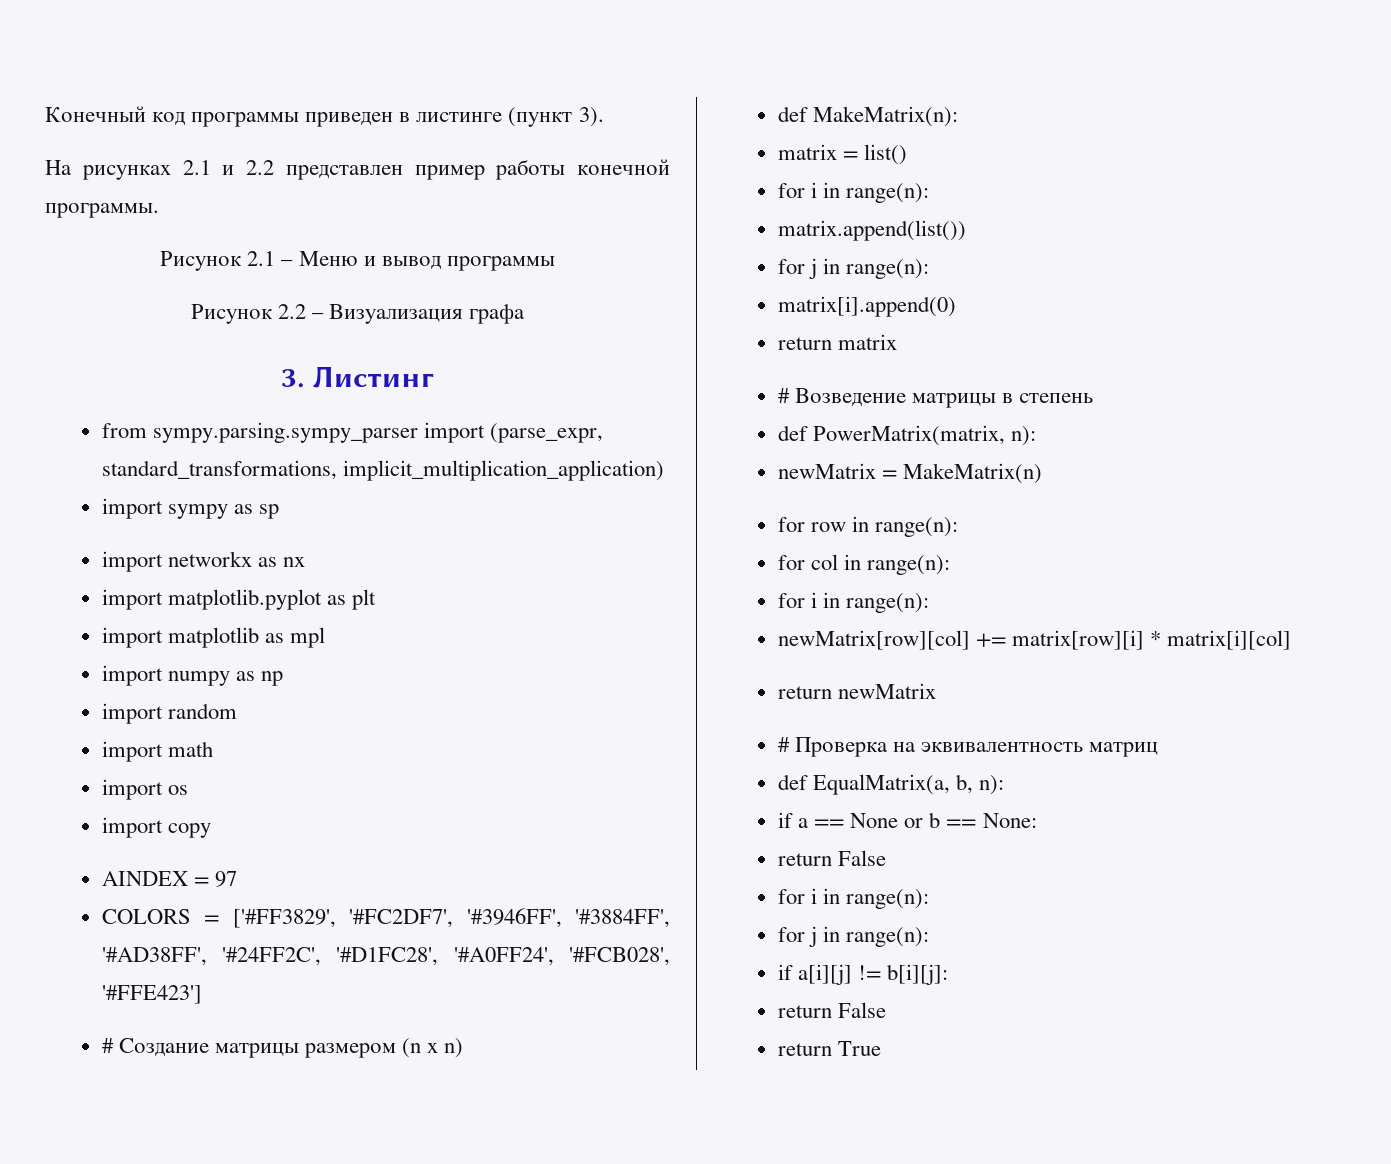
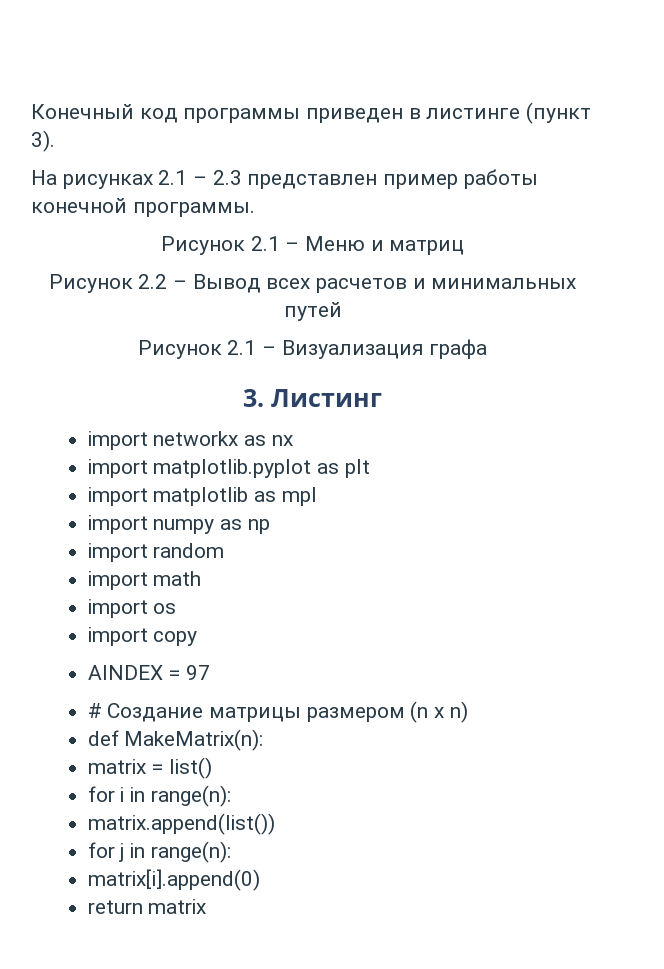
[222,160,274,175] и 2.2 -> [193,170,242,185] – 2.3
[381,256,555,271] вывод программы -> [389,240,465,255] матриц
[329,304,526,324] [280,366,435,388] [101,422,604,443] [101,460,665,481] [101,498,280,519] Визуализация графа // 3. Листинг // from sympy.parsing.sympy_parser import (parse_expr, standard_transformations, implicit_multiplication_application) // import sympy as sp -> [192,274,577,293] [283,302,342,321] [137,339,488,359] [243,389,382,408] Вывод всех расчетов и минимальных путей // Рисунок 2.1 – Визуализация графа // 3. Листинг
[101,908,670,928] [101,947,670,966] [101,985,202,1004] // COLORS = ['#FF3829', '#FC2DF7', '#3946FF', '#3884FF', '#AD38FF', '#24FF2C', '#D1FC28', '#A0FF24', '#FCB028', '#FFE423'] -> (210, 672) none
[777,388,1094,408] [777,425,1037,446] [777,463,1043,484] [777,516,959,537] [777,554,951,575] [777,592,930,613] [777,630,1292,650] [777,683,937,699] [777,737,1159,757] [777,774,1005,795] [777,812,1037,828] [777,850,887,866] [777,888,930,909] [777,926,930,947] [777,964,949,985] [777,1002,887,1018] [777,1041,882,1056] // # Возведение матрицы в степень // def PowerMatrix(matrix, n): // newMatrix = MakeMatrix(n) // for row in range(n): // for col in range(n): // for i in range(n): // newMatrix[row][col] += matrix[row][i] * matrix[i][col] // return newMatrix // # Проверка на эквивалентность матриц // def EqualMatrix(a, b, n): // if a == None or b == None: // return False // for i in range(n): // for j in range(n): // if a[i][j] != b[i][j]: // return False // return True -> (207, 906) none

